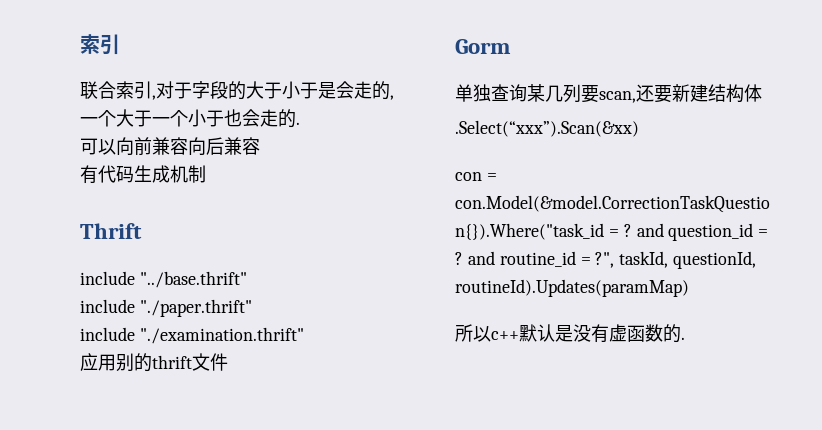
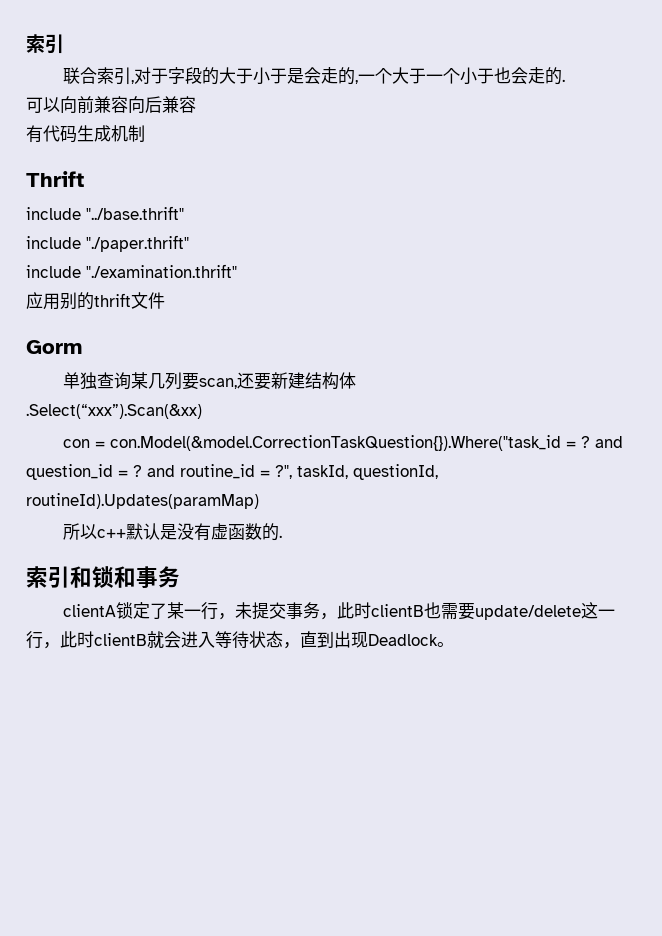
(685, 338) none -> [26,566,180,588] [63,602,616,620] [26,631,454,649] // 索引和锁和事务 // clientA锁定了某一行，未提交事务，此时clientB也需要update/delete这一行，此时clientB就会进入等待状态，直到出现Deadlock。

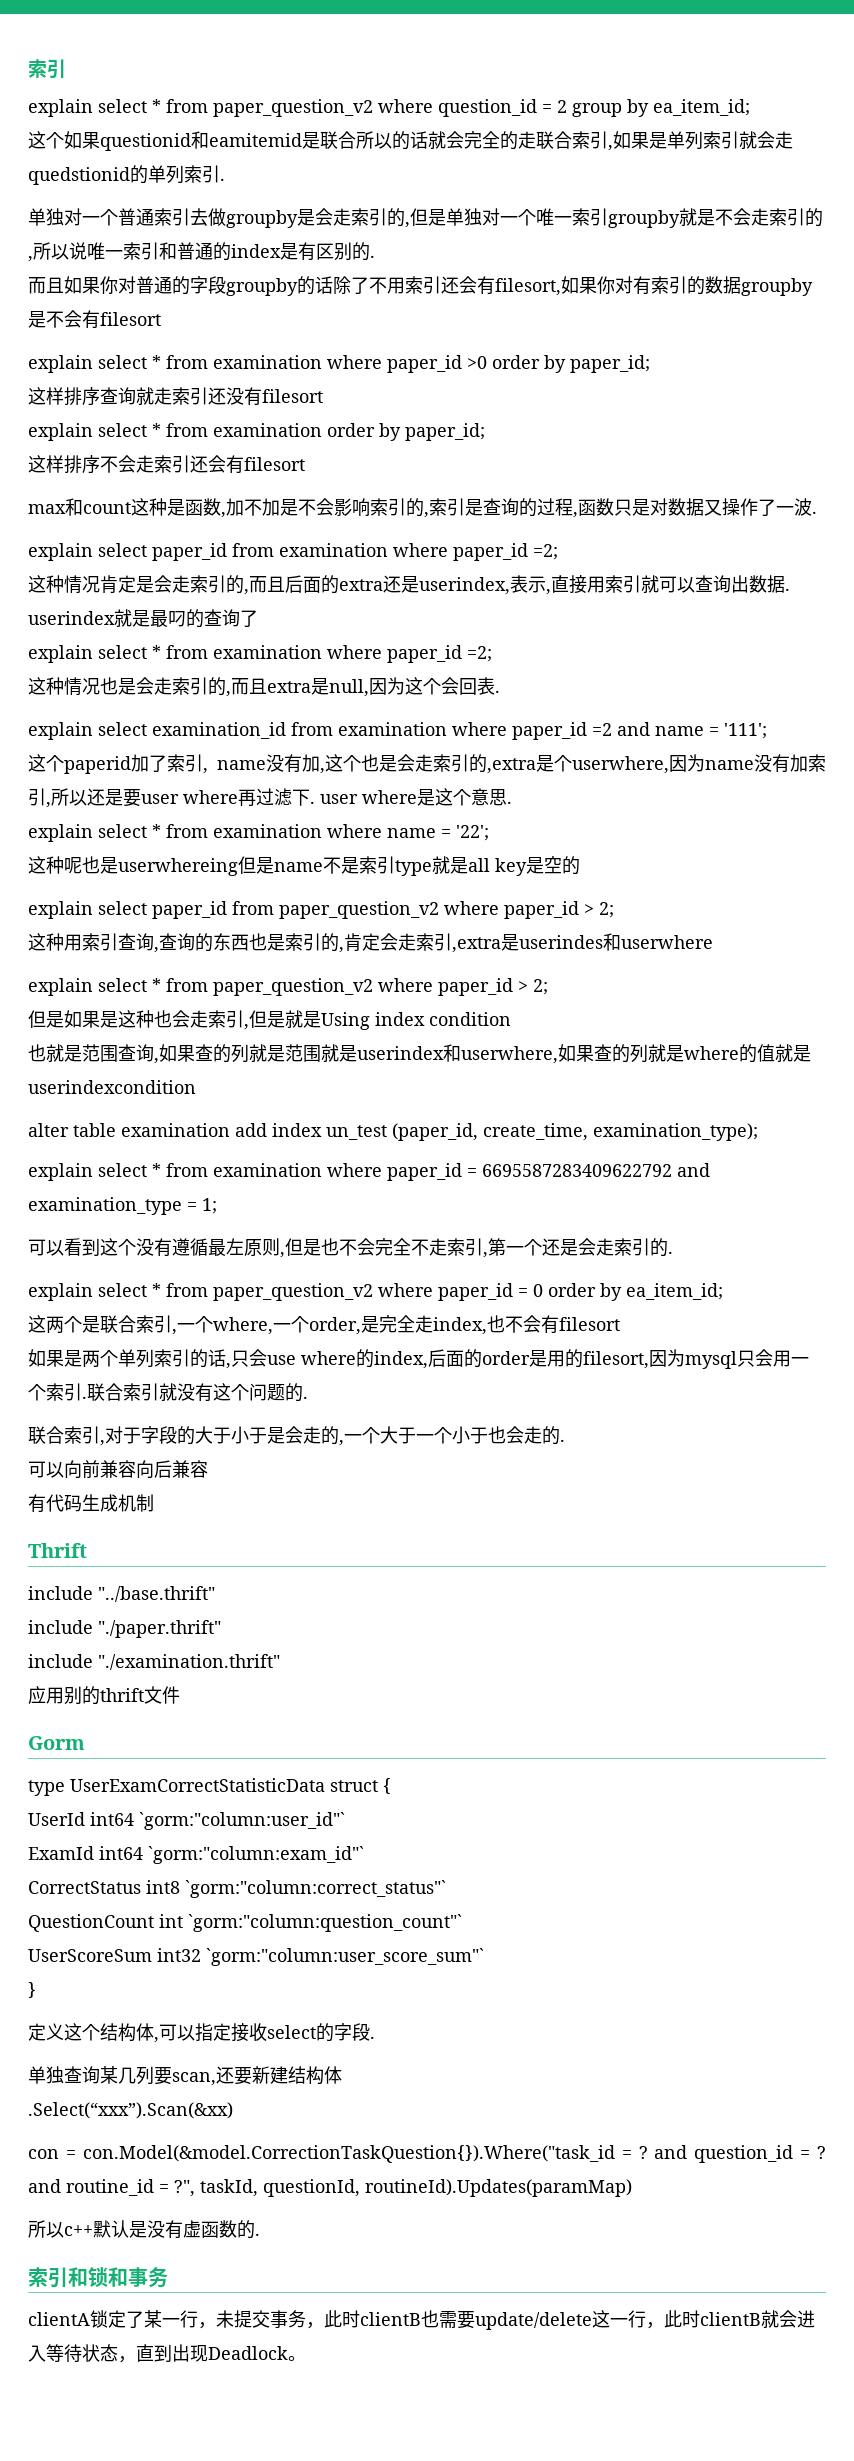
[26,34,64,54] 索引 -> [28,59,66,79] [28,99,750,117] [28,131,793,151] [28,165,225,185] [28,208,823,228] [28,242,375,262] [28,276,813,296] [28,310,161,329] [28,355,650,373] [28,387,323,406] [28,423,485,441] [28,455,305,474] [28,498,817,518] [28,543,558,561] [28,575,790,595] [28,609,258,628] [28,645,492,663] [28,677,500,697] [28,722,767,740] [28,754,826,774] [28,788,512,808] [28,824,489,842] [28,856,580,876] [28,901,614,919] [28,933,713,953] [28,978,548,996] [28,1010,511,1030] [28,1044,811,1064] [28,1080,196,1094] [28,1123,758,1141] [28,1163,710,1181] [28,1197,217,1215] [28,1238,673,1258] [28,1283,723,1301] [28,1315,620,1335] [28,1349,809,1369] [28,1383,308,1402] 索引 // explain select * from paper_question_v2 where question_id = 2 group by ea_item_id; // 这个如果questionid和eamitemid是联合所以的话就会完全的走联合索引,如果是单列索引就会走quedstionid的单列索引. // 单独对一个普通索引去做groupby是会走索引的,但是单独对一个唯一索引groupby就是不会走索引的,所以说唯一索引和普通的index是有区别的. // 而且如果你对普通的字段groupby的话除了不用索引还会有filesort,如果你对有索引的数据groupby是不会有filesort // explain select * from examination where paper_id >0 order by paper_id; // 这样排序查询就走索引还没有filesort // explain select * from examination order by paper_id; // 这样排序不会走索引还会有filesort // max和count这种是函数,加不加是不会影响索引的,索引是查询的过程,函数只是对数据又操作了一波. // explain select paper_id from examination where paper_id =2; // 这种情况肯定是会走索引的,而且后面的extra还是userindex,表示,直接用索引就可以查询出数据. userindex就是最叼的查询了 // explain select * from examination where paper_id =2; // 这种情况也是会走索引的,而且extra是null,因为这个会回表. // explain select examination_id from examination where paper_id =2 and name = '111'; // 这个paperid加了索引, name没有加,这个也是会走索引的,extra是个userwhere,因为name没有加索引,所以还是要user where再过滤下. user where是这个意思. // explain select * from examination where name = '22'; // 这种呢也是userwhereing但是name不是索引type就是all key是空的 // explain select paper_id from paper_question_v2 where paper_id > 2; // 这种用索引查询,查询的东西也是索引的,肯定会走索引,extra是userindes和userwhere // explain select * from paper_question_v2 where paper_id > 2; // 但是如果是这种也会走索引,但是就是Using index condition // 也就是范围查询,如果查的列就是范围就是userindex和userwhere,如果查的列就是where的值就是userindexcondition // alter table examination add index un_test (paper_id, create_time, examination_type); // explain select * from examination where paper_id = 6695587283409622792 and examination_type = 1; // 可以看到这个没有遵循最左原则,但是也不会完全不走索引,第一个还是会走索引的. // explain select * from paper_question_v2 where paper_id = 0 order by ea_item_id; // 这两个是联合索引,一个where,一个order,是完全走index,也不会有filesort // 如果是两个单列索引的话,只会use where的index,后面的order是用的filesort,因为mysql只会用一个索引.联合索引就没有这个问题的.
(82, 347) none -> [28,1778,391,1796] [28,1812,345,1830] [28,1846,364,1864] [28,1880,446,1898] [28,1914,462,1932] [28,1948,484,1966] [28,1982,36,1998] [28,2023,375,2043] // type UserExamCorrectStatisticData struct { // UserId int64 `gorm:"column:user_id"` // ExamId int64 `gorm:"column:exam_id"` // CorrectStatus int8 `gorm:"column:correct_status"` // QuestionCount int `gorm:"column:question_count"` // UserScoreSum int32 `gorm:"column:user_score_sum"` // } // 定义这个结构体,可以指定接收select的字段.

